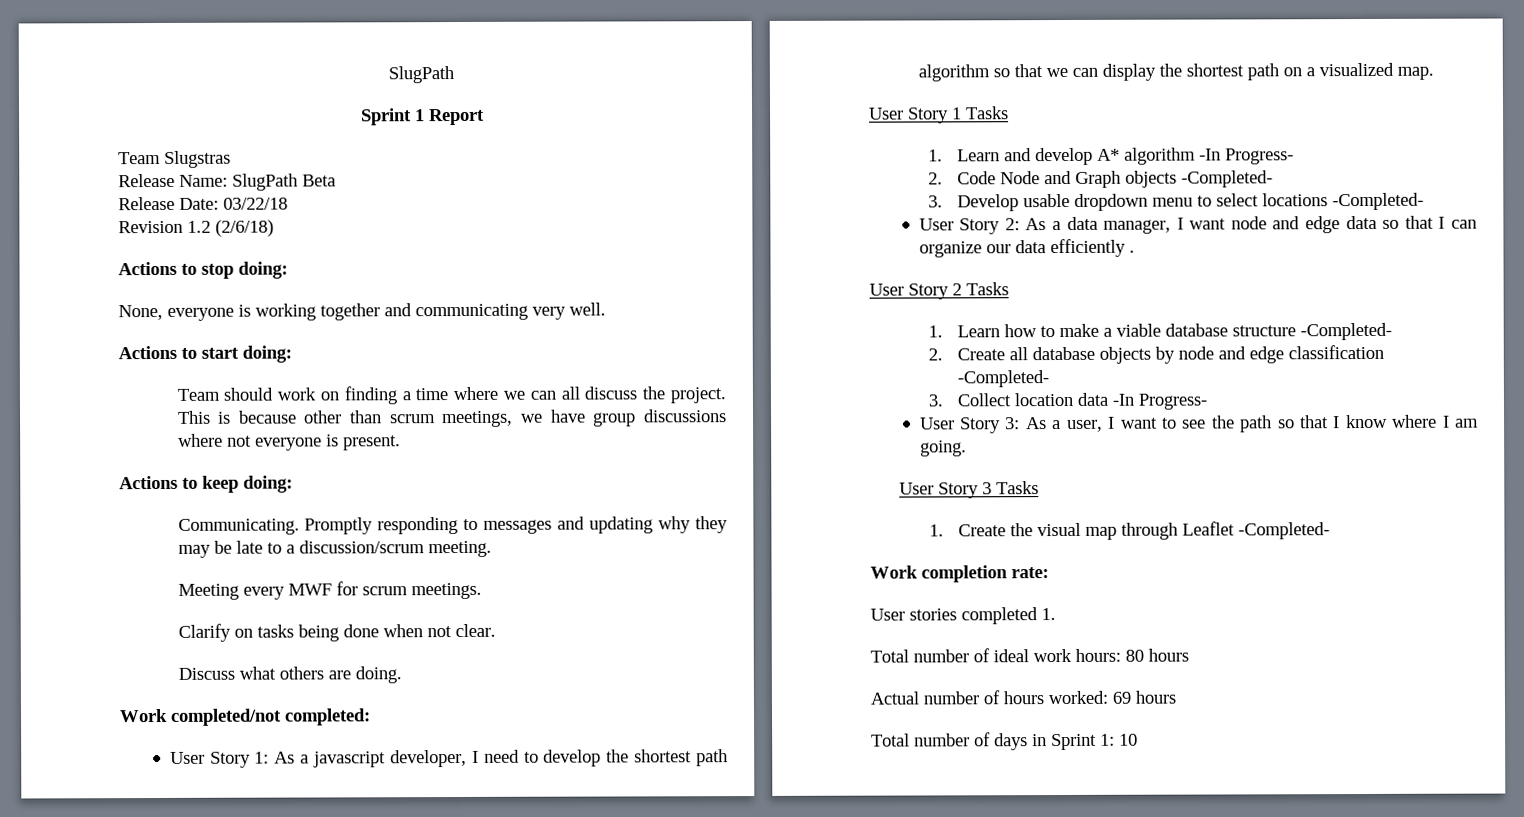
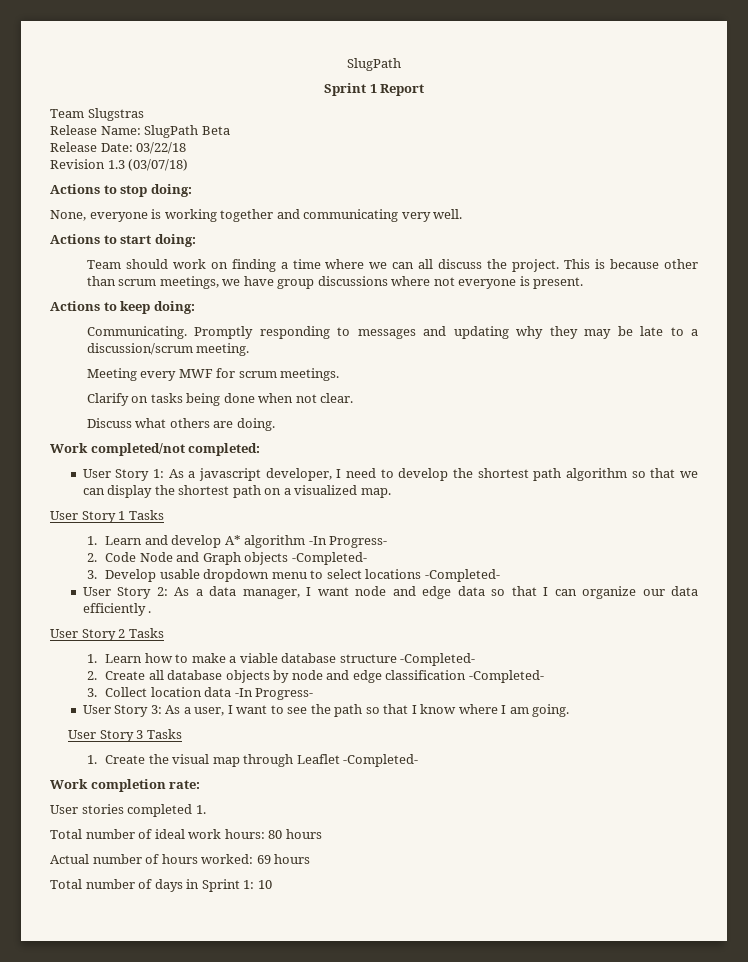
[187,219,274,237] 1.2 (2/6/18) -> [107,159,189,171] 1.3 (03/07/18)

